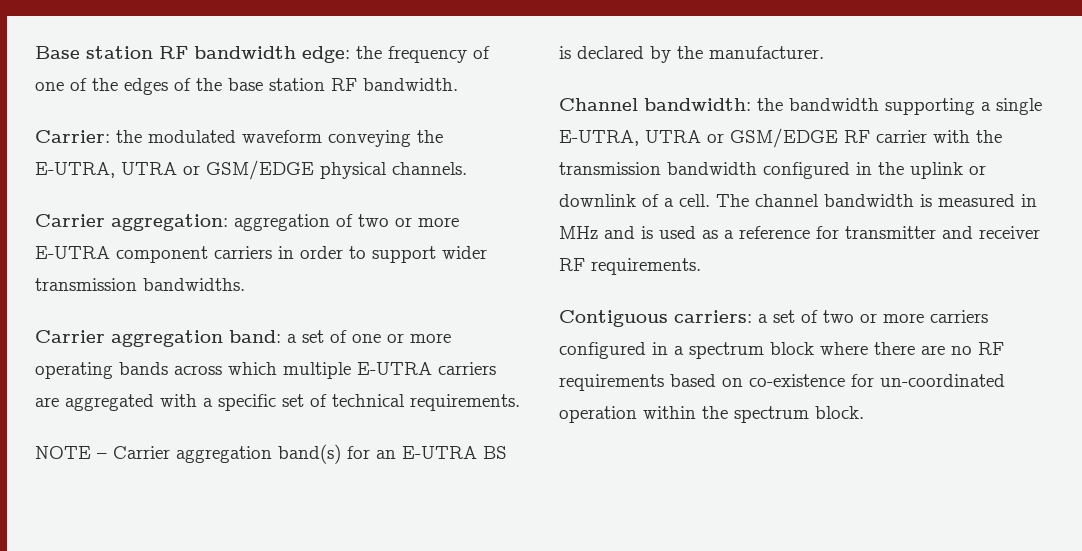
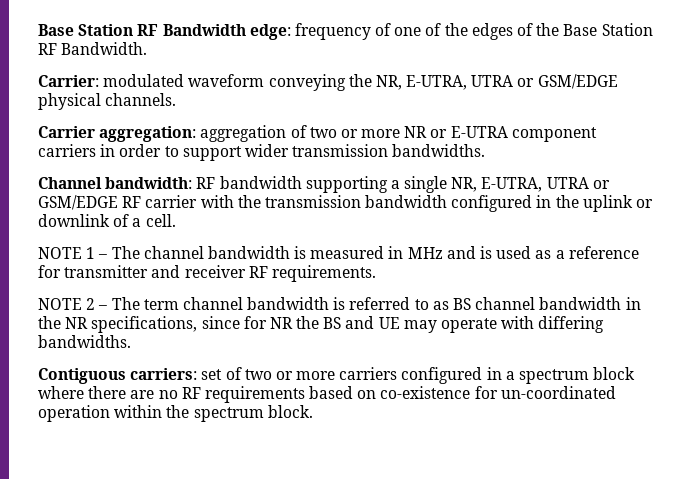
[35,46,382,63] Base station RF bandwidth edge: the -> [38,24,291,40] Base Station RF Bandwidth edge:
[228,78,458,91] base station RF bandwidth. -> [563,23,653,36] [38,42,148,55] Base Station RF Bandwidth.
[116,130,142,143] the -> (99, 81) none
(443, 136) none -> [375,75,402,90] NR,
(459, 222) none -> [404,126,448,138] NR or
[35,330,451,347] [35,362,496,379] [35,394,520,411] [35,444,507,464] [559,46,824,63] // Carrier aggregation band: a set of one or more operating bands across which multiple E-UTRA carriers are aggregated with a specific set of technical requirements. // NOTE – Carrier aggregation band(s) for an E-UTRA BS is declared by the manufacturer. -> (486, 150) none
[757,98,783,111] the -> [196,177,216,189] RF
(1042, 106) none -> [451,177,478,192] NR,
(710, 200) none -> [38,247,108,259] // NOTE 1 –
(701, 266) none -> [38,297,641,310] [38,316,605,333] [38,335,131,348] // NOTE 2 – The term channel bandwidth is referred to as BS channel bandwidth in the NR specifications, since for NR the BS and UE may operate with differing bandwidths.
[758,314,768,323] a -> (198, 374) none

